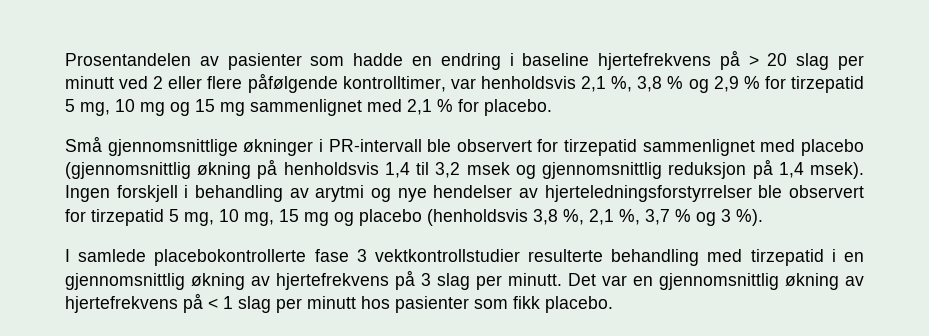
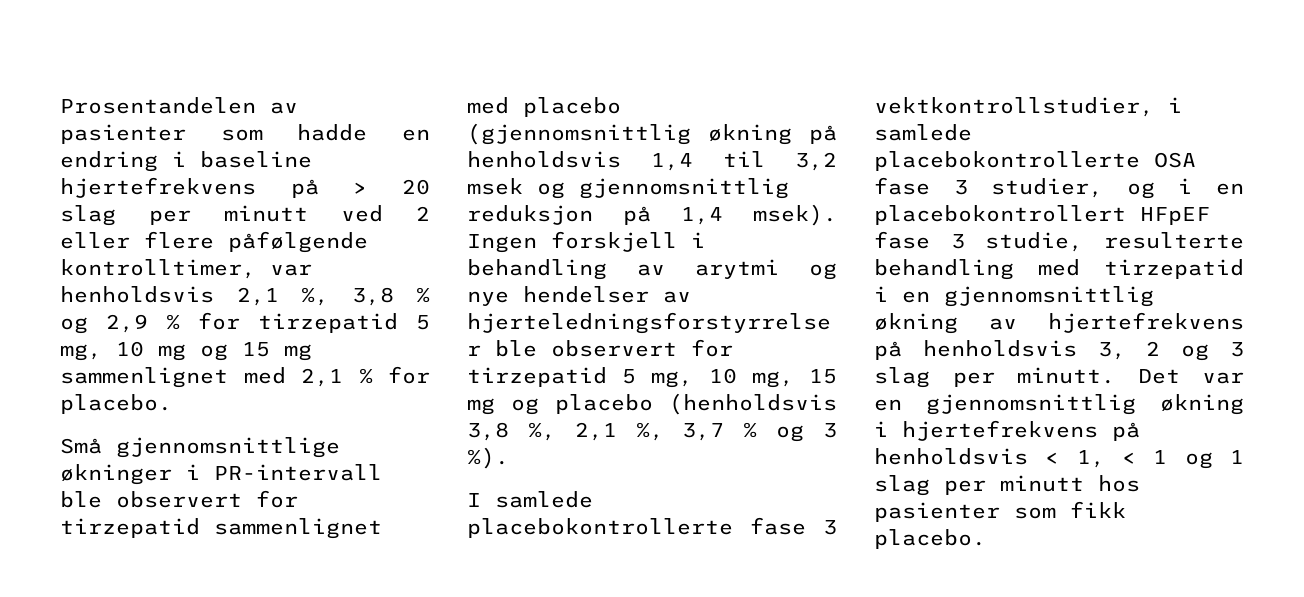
[374,249,520,262] vektkontrollstudier -> [874,97,1182,117] [874,124,972,141] [874,151,1196,171] [874,177,1244,199] [874,205,1210,225] [874,231,1084,252] vektkontrollstudier, i samlede placebokontrollerte OSA fase 3 studier, og i en placebokontrollert HFpEF fase 3 studie,
(415, 280) none -> [922,340,1210,361] henholdsvis 3, 2 og
[845,276,864,286] [65,293,218,313] av hjertefrekvens på < -> [874,420,1140,441] [874,448,1213,469] i hjertefrekvens på henholdsvis < 1, < 1 og

